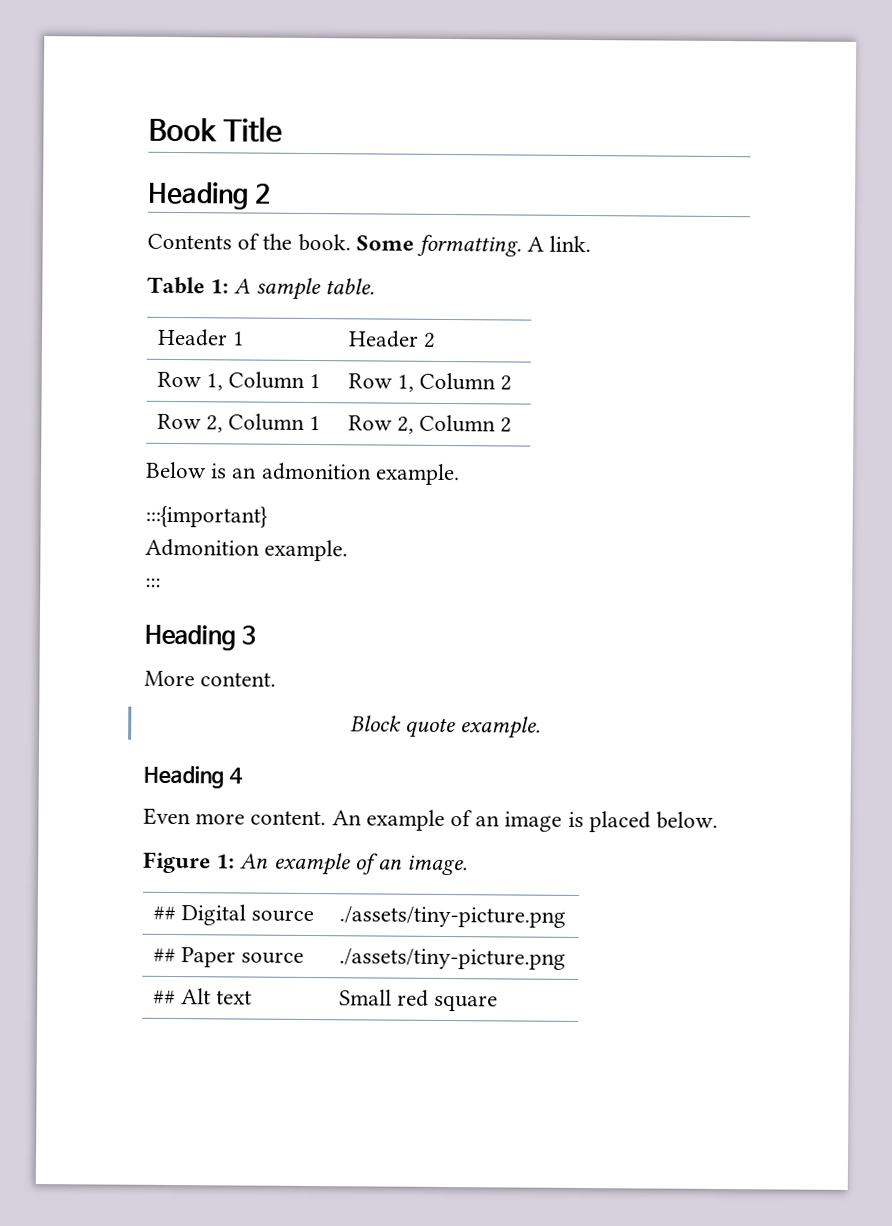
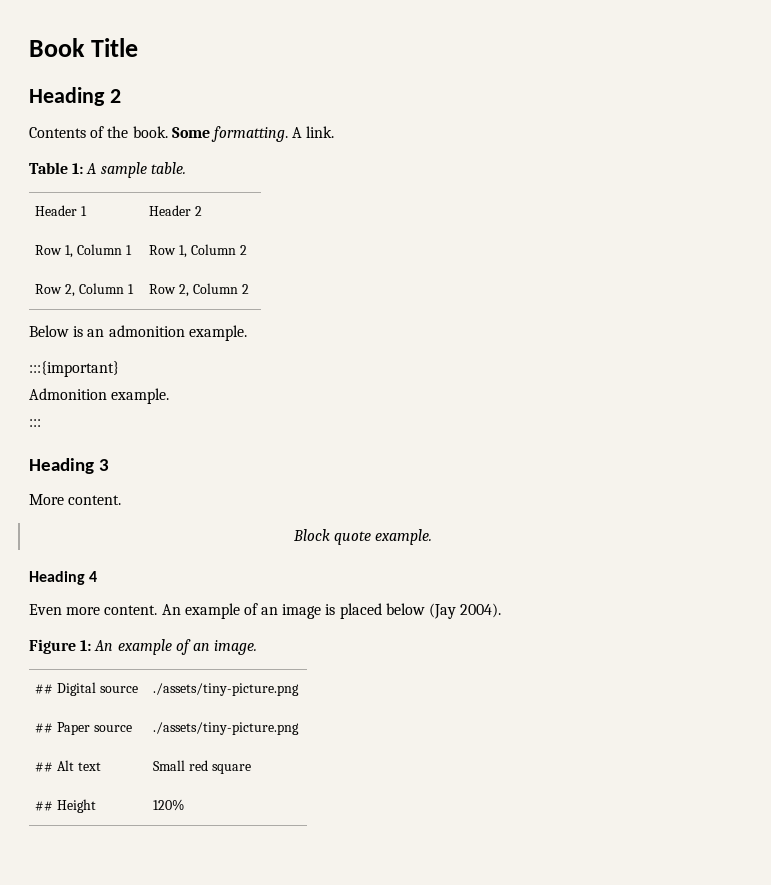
[656,811,719,830] below. -> [385,603,502,619] below (Jay 2004).
(499, 1003) none -> [35,799,97,813] [153,799,185,811] // ## Height | 120%

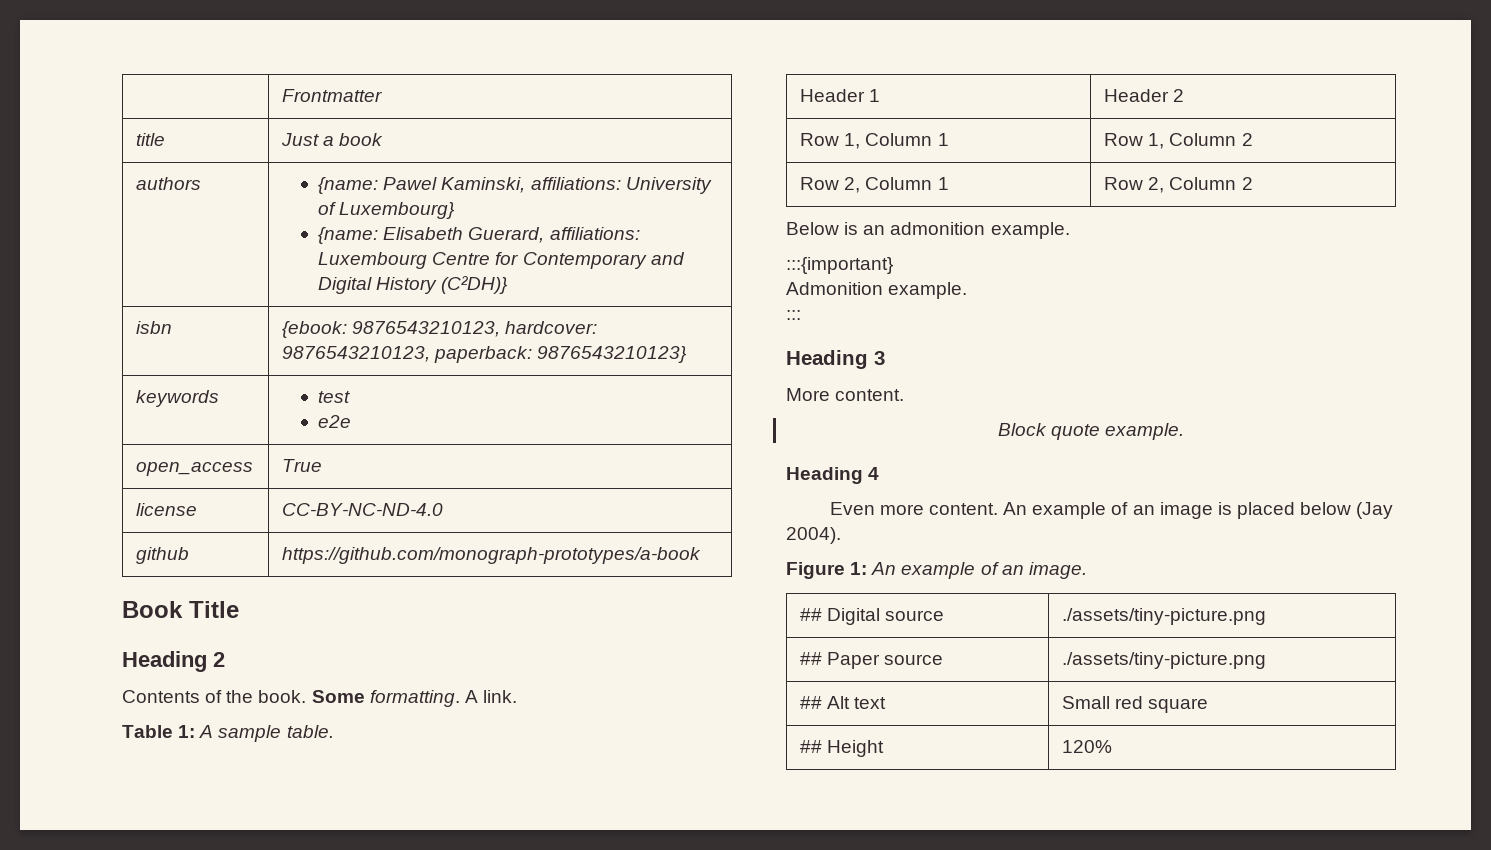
(29, 47) none -> [282,89,383,102] [136,133,166,146] [281,133,384,146] [136,177,202,190] [318,177,712,194] [318,202,456,219] [318,227,640,244] [318,252,685,269] [318,276,509,294] [136,321,173,334] [282,321,598,338] [282,346,688,363] [136,390,220,407] [318,391,351,403] [318,415,352,428] [136,462,254,476] [282,459,323,472] [136,503,198,516] [282,503,444,516] [136,547,190,564] [282,547,702,564] | Frontmatter // title | Just a book // authors | {name: Pawel Kaminski, affiliations: University of Luxembourg} // {name: Elisabeth Guerard, affiliations: Luxembourg Centre for Contemporary and Digital History (C²DH)} // isbn | {ebook: 9876543210123, hardcover: 9876543210123, paperback: 9876543210123} // keywords | test // e2e // open_access | True // license | CC-BY-NC-ND-4.0 // github | https://github.com/monograph-prototypes/a-book //

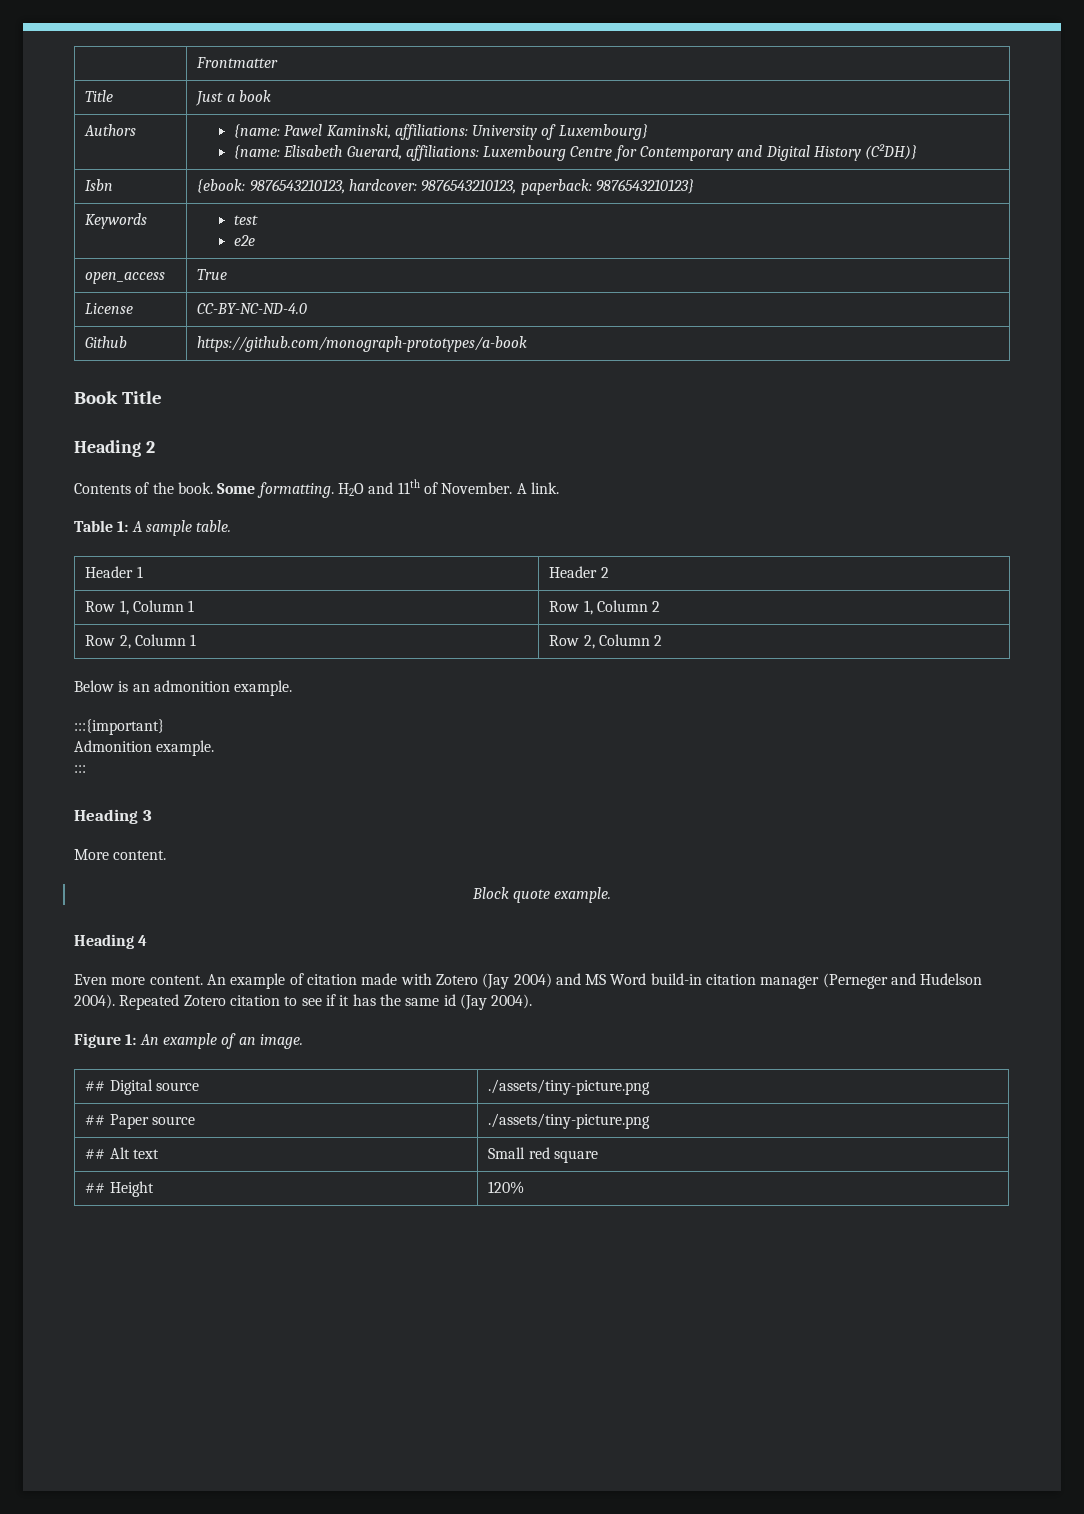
[136,133,166,146] title -> [85,90,114,102] Title
[136,177,202,190] authors -> [84,124,137,136] Authors
[136,321,173,334] isbn -> [85,179,114,191] Isbn
[136,390,220,407] keywords -> [85,213,148,229] Keywords
[136,503,198,516] license -> [85,303,134,314] License
[136,547,190,564] github -> [85,336,128,348] Github
(460, 698) none -> [337,479,513,496] H2O and 11th of November.
[1132,502,1352,519] an image is placed below -> [306,973,983,989] [74,994,456,1010] citation made with Zotero (Jay 2004) and MS Word build-in citation manager (Perneger and Hudelson 2004). Repeated Zotero citation to see if it has the same id

